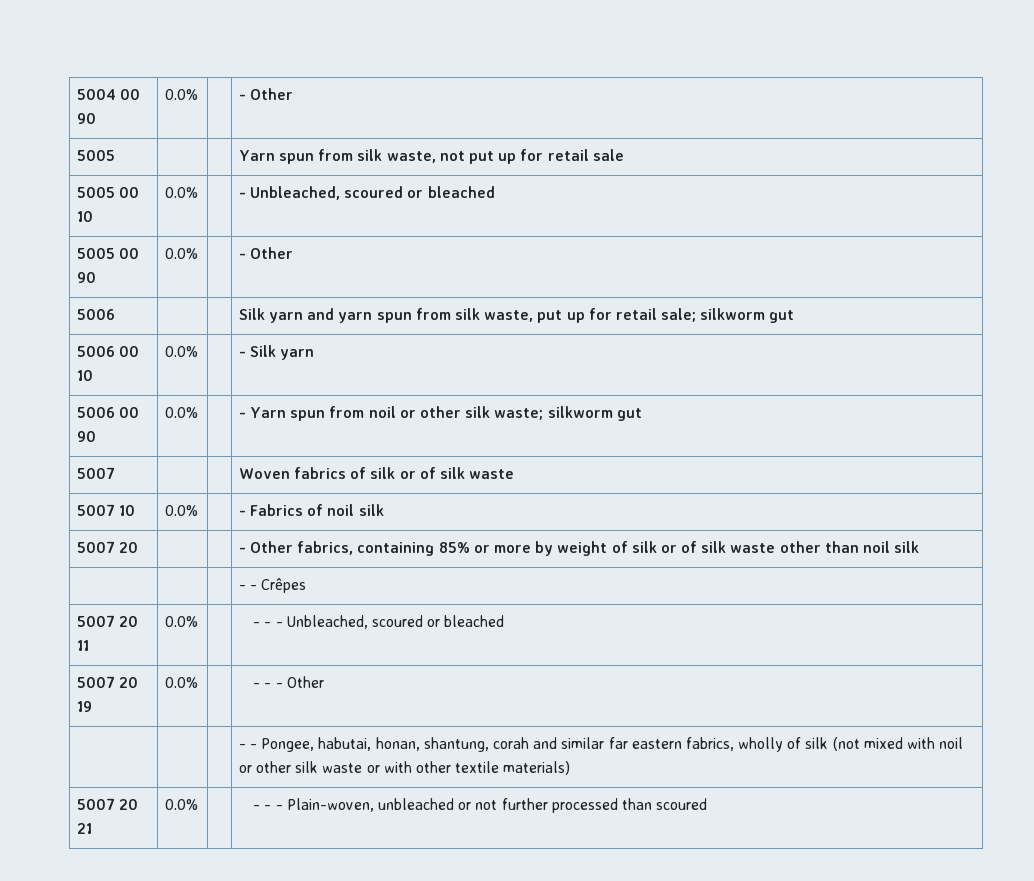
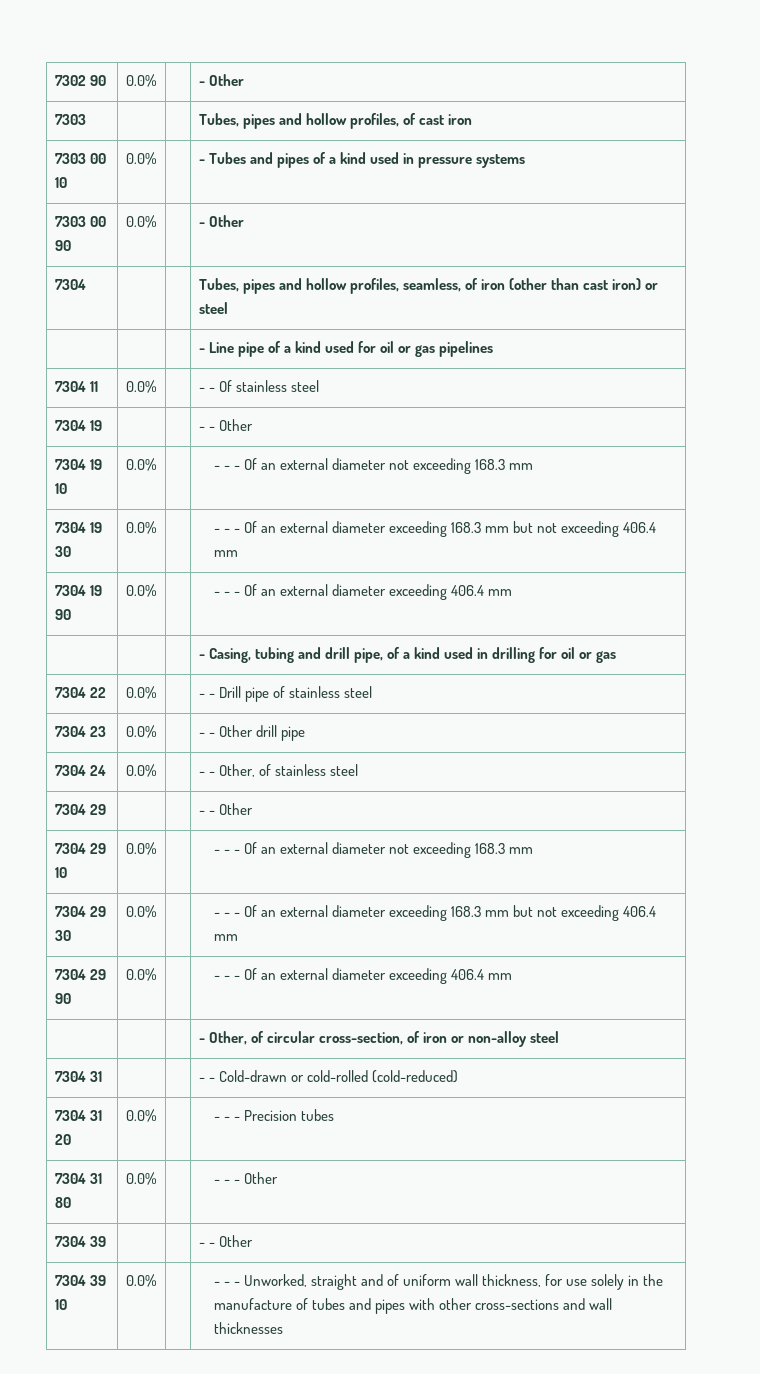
[76,89,141,100] [76,113,96,124] [164,89,198,100] [238,88,294,100] [76,150,115,161] [238,149,624,164] [76,187,140,198] [76,211,93,222] [164,187,198,198] [238,186,495,200] [76,248,140,259] [76,272,96,283] [164,248,198,259] [238,247,294,259] [76,309,115,320] [238,308,795,323] [76,346,140,357] [76,370,93,381] [164,346,198,357] [238,345,315,360] [76,407,140,418] [76,431,96,442] [164,407,198,418] [238,406,642,421] [76,467,115,479] [238,467,515,479] [76,504,136,516] [164,505,198,516] [238,504,384,516] [76,541,139,553] [238,541,920,556] [238,578,307,593] [76,615,139,627] [76,640,89,651] [164,616,198,627] [253,615,505,629] [76,676,139,688] [76,701,92,712] 5004 00 90 | 0.0% | | - Other // 5005 | | | Yarn spun from silk waste, not put up for retail sale // 5005 00 10 | 0.0% | | - Unbleached, scoured or bleached // 5005 00 90 | 0.0% | | - Other // 5006 | | | Silk yarn and yarn spun from silk waste, put up for retail sale; silkworm gut // 5006 00 10 | 0.0% | | - Silk yarn // 5006 00 90 | 0.0% | | - Yarn spun from noil or other silk waste; silkworm gut // 5007 | | | Woven fabrics of silk or of silk waste // 5007 10 | 0.0% | | - Fabrics of noil silk // 5007 20 | | | - Other fabrics, containing 85% or more by weight of silk or of silk waste other than noil silk // | | | - - Crêpes // 5007 20 11 | 0.0% | | - - - Unbleached, scoured or bleached // 5007 20 19 -> [54,75,106,86] [125,74,156,87] [198,74,244,86] [54,114,86,125] [198,113,472,129] [54,153,106,164] [54,177,67,188] [125,152,156,165] [198,152,526,168] [54,216,106,227] [54,240,71,251] [125,215,156,228] [198,215,244,227] [54,279,86,290] [198,278,659,294] [198,302,228,314] [198,341,494,357] [54,381,98,392] [125,380,156,393] [198,380,319,392] [54,420,102,431] [198,419,253,431] [54,459,102,470] [54,483,67,494] [125,458,156,471] [213,458,534,474] [54,522,102,533] [54,546,71,557] [125,521,156,534] [213,521,657,537] [213,550,238,557] [54,585,102,596] [54,609,71,620] [125,584,156,597] [213,584,513,600] [198,647,617,663] [54,687,106,698] [125,686,156,699] [198,686,372,702] [54,726,106,737] [125,725,156,738] [198,725,305,741] [54,765,106,776] [125,764,156,777] [198,764,358,777] [54,804,106,815] [198,803,253,815] [54,843,106,854] [54,867,67,878] [125,842,156,855] [213,842,534,858] [54,906,106,917] [54,930,71,941] [125,905,156,918] [213,905,657,921] [213,934,238,941] [54,969,106,980] [54,993,71,1004] [125,968,156,981] [213,968,513,984] [198,1031,560,1047] [54,1071,102,1082] [198,1070,458,1083] [54,1110,102,1121] [54,1134,71,1145] [125,1109,156,1122] [213,1109,334,1121] [54,1173,102,1184] [54,1197,71,1208] 7302 90 | 0.0% | | - Other // 7303 | | | Tubes, pipes and hollow profiles, of cast iron // 7303 00 10 | 0.0% | | - Tubes and pipes of a kind used in pressure systems // 7303 00 90 | 0.0% | | - Other // 7304 | | | Tubes, pipes and hollow profiles, seamless, of iron (other than cast iron) or steel // | | | - Line pipe of a kind used for oil or gas pipelines // 7304 11 | 0.0% | | - - Of stainless steel // 7304 19 | | | - - Other // 7304 19 10 | 0.0% | | - - - Of an external diameter not exceeding 168.3 mm // 7304 19 30 | 0.0% | | - - - Of an external diameter exceeding 168.3 mm but not exceeding 406.4 mm // 7304 19 90 | 0.0% | | - - - Of an external diameter exceeding 406.4 mm // | | | - Casing, tubing and drill pipe, of a kind used in drilling for oil or gas // 7304 22 | 0.0% | | - - Drill pipe of stainless steel // 7304 23 | 0.0% | | - - Other drill pipe // 7304 24 | 0.0% | | - - Other, of stainless steel // 7304 29 | | | - - Other // 7304 29 10 | 0.0% | | - - - Of an external diameter not exceeding 168.3 mm // 7304 29 30 | 0.0% | | - - - Of an external diameter exceeding 168.3 mm but not exceeding 406.4 mm // 7304 29 90 | 0.0% | | - - - Of an external diameter exceeding 406.4 mm // | | | - Other, of circular cross-section, of iron or non-alloy steel // 7304 31 | | | - - Cold-drawn or cold-rolled (cold-reduced) // 7304 31 20 | 0.0% | | - - - Precision tubes // 7304 31 80
[238,737,964,752] [238,761,571,775] [76,798,139,810] [76,823,92,834] [164,799,198,810] [253,798,708,813] | | | - - Pongee, habutai, honan, shantung, corah and similar far eastern fabrics, wholly of silk (not mixed with noil or other silk waste or with other textile materials) // 5007 20 21 | 0.0% | | - - - Plain-woven, unbleached or not further processed than scoured -> [54,1236,106,1247] [198,1235,253,1247] [54,1275,106,1286] [54,1299,67,1310] [125,1274,156,1287] [213,1274,664,1290] [213,1298,613,1314] [213,1322,283,1334] 7304 39 | | | - - Other // 7304 39 10 | 0.0% | | - - - Unworked, straight and of uniform wall thickness, for use solely in the manufacture of tubes and pipes with other cross-sections and wall thicknesses

